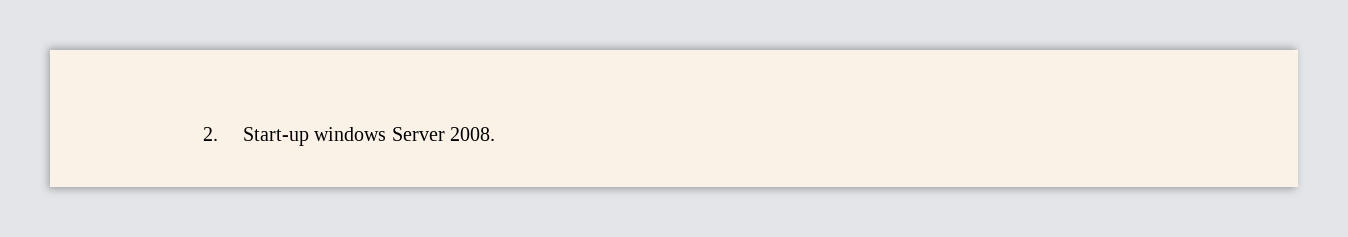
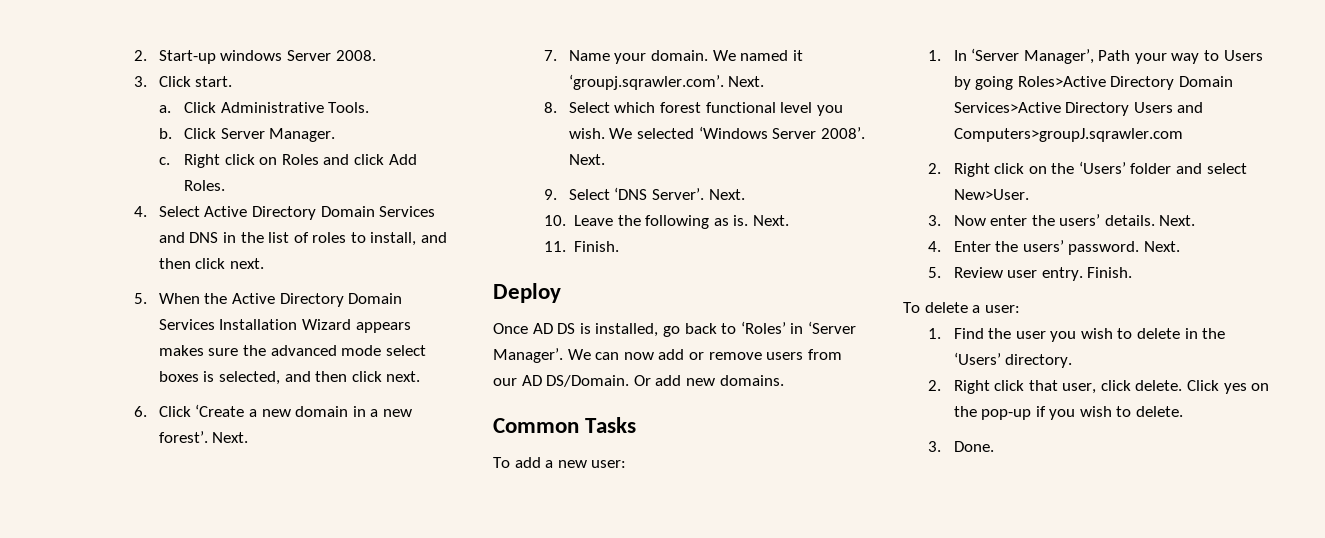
(496, 134) none -> [133,76,233,87] [158,102,370,113] [158,128,336,142] [158,154,417,168] [183,180,225,191] [133,206,436,220] [158,232,448,246] [158,258,264,269] [133,293,403,307] [158,319,411,333] [158,345,426,356] [158,371,421,385] [133,404,412,417] [158,431,249,443] [543,50,803,64] [568,74,765,90] [543,102,843,116] [568,126,865,139] [568,154,605,165] [543,187,745,200] [543,215,789,229] [543,241,619,252] [493,283,561,303] [493,321,856,337] [493,348,842,363] [493,375,784,387] [493,417,637,433] [493,457,627,468] [928,48,1263,64] [953,76,1233,90] [953,102,1204,116] [953,128,1183,142] [928,161,1247,177] [953,189,1029,200] [928,214,1196,226] [928,240,1180,255] [928,267,1133,281] [903,302,1020,313] [928,328,1226,342] [953,352,1073,368] [928,380,1270,394] [953,406,1184,420] [928,441,994,452] // 3. Click start. // a. Click Administrative Tools. // b. Click Server Manager. // c. Right click on Roles and click Add Roles. // 4. Select Active Directory Domain Services and DNS in the list of roles to install, and then click next. // 5. When the Active Directory Domain Services Installation Wizard appears makes sure the advanced mode select boxes is selected, and then click next. // 6. Click ‘Create a new domain in a new forest’. Next. // 7. Name your domain. We named it ‘groupj.sqrawler.com’. Next. // 8. Select which forest functional level you wish. We selected ‘Windows Server 2008’. Next. // 9. Select ‘DNS Server’. Next. // 10. Leave the following as is. Next. // 11. Finish. // Deploy // Once AD DS is installed, go back to ‘Roles’ in ‘Server Manager’. We can now add or remove users from our AD DS/Domain. Or add new domains. // Common Tasks // To add a new user: // 1. In ‘Server Manager’, Path your way to Users by going Roles>Active Directory Domain Services>Active Directory Users and Computers>groupJ.sqrawler.com // 2. Right click on the ‘Users’ folder and select New>User. // 3. Now enter the users’ details. Next. // 4. Enter the users’ password. Next. // 5. Review user entry. Finish. // To delete a user: // 1. Find the user you wish to delete in the ‘Users’ directory. // 2. Right click that user, click delete. Click yes on the pop-up if you wish to delete. // 3. Done.

